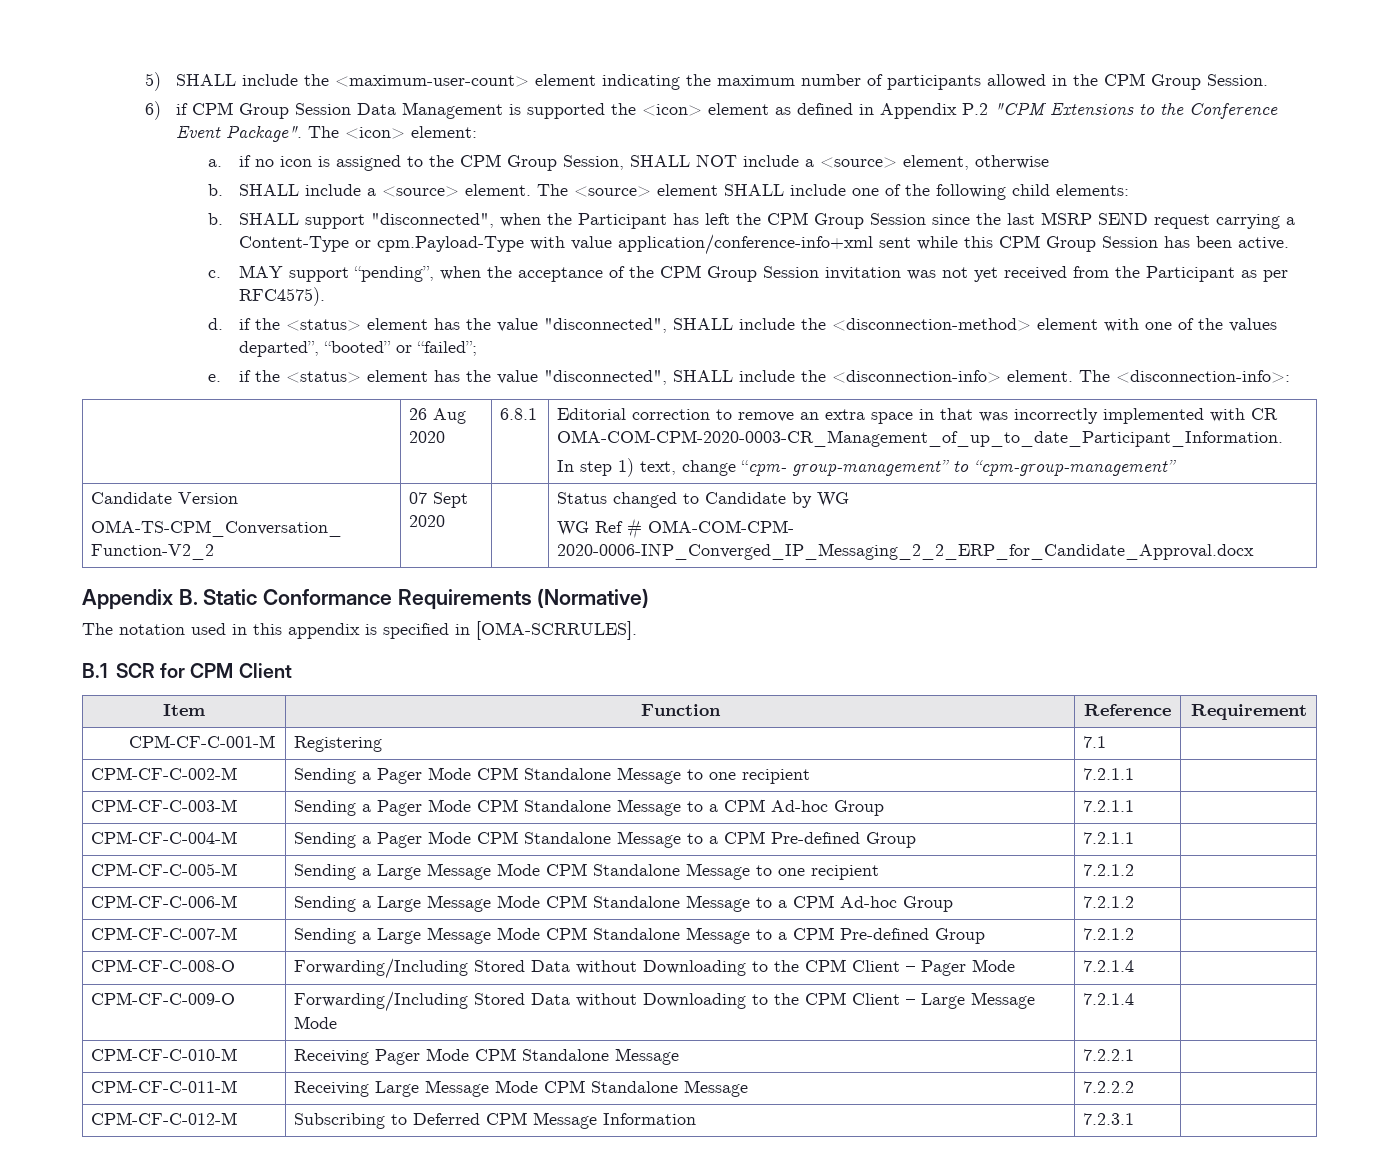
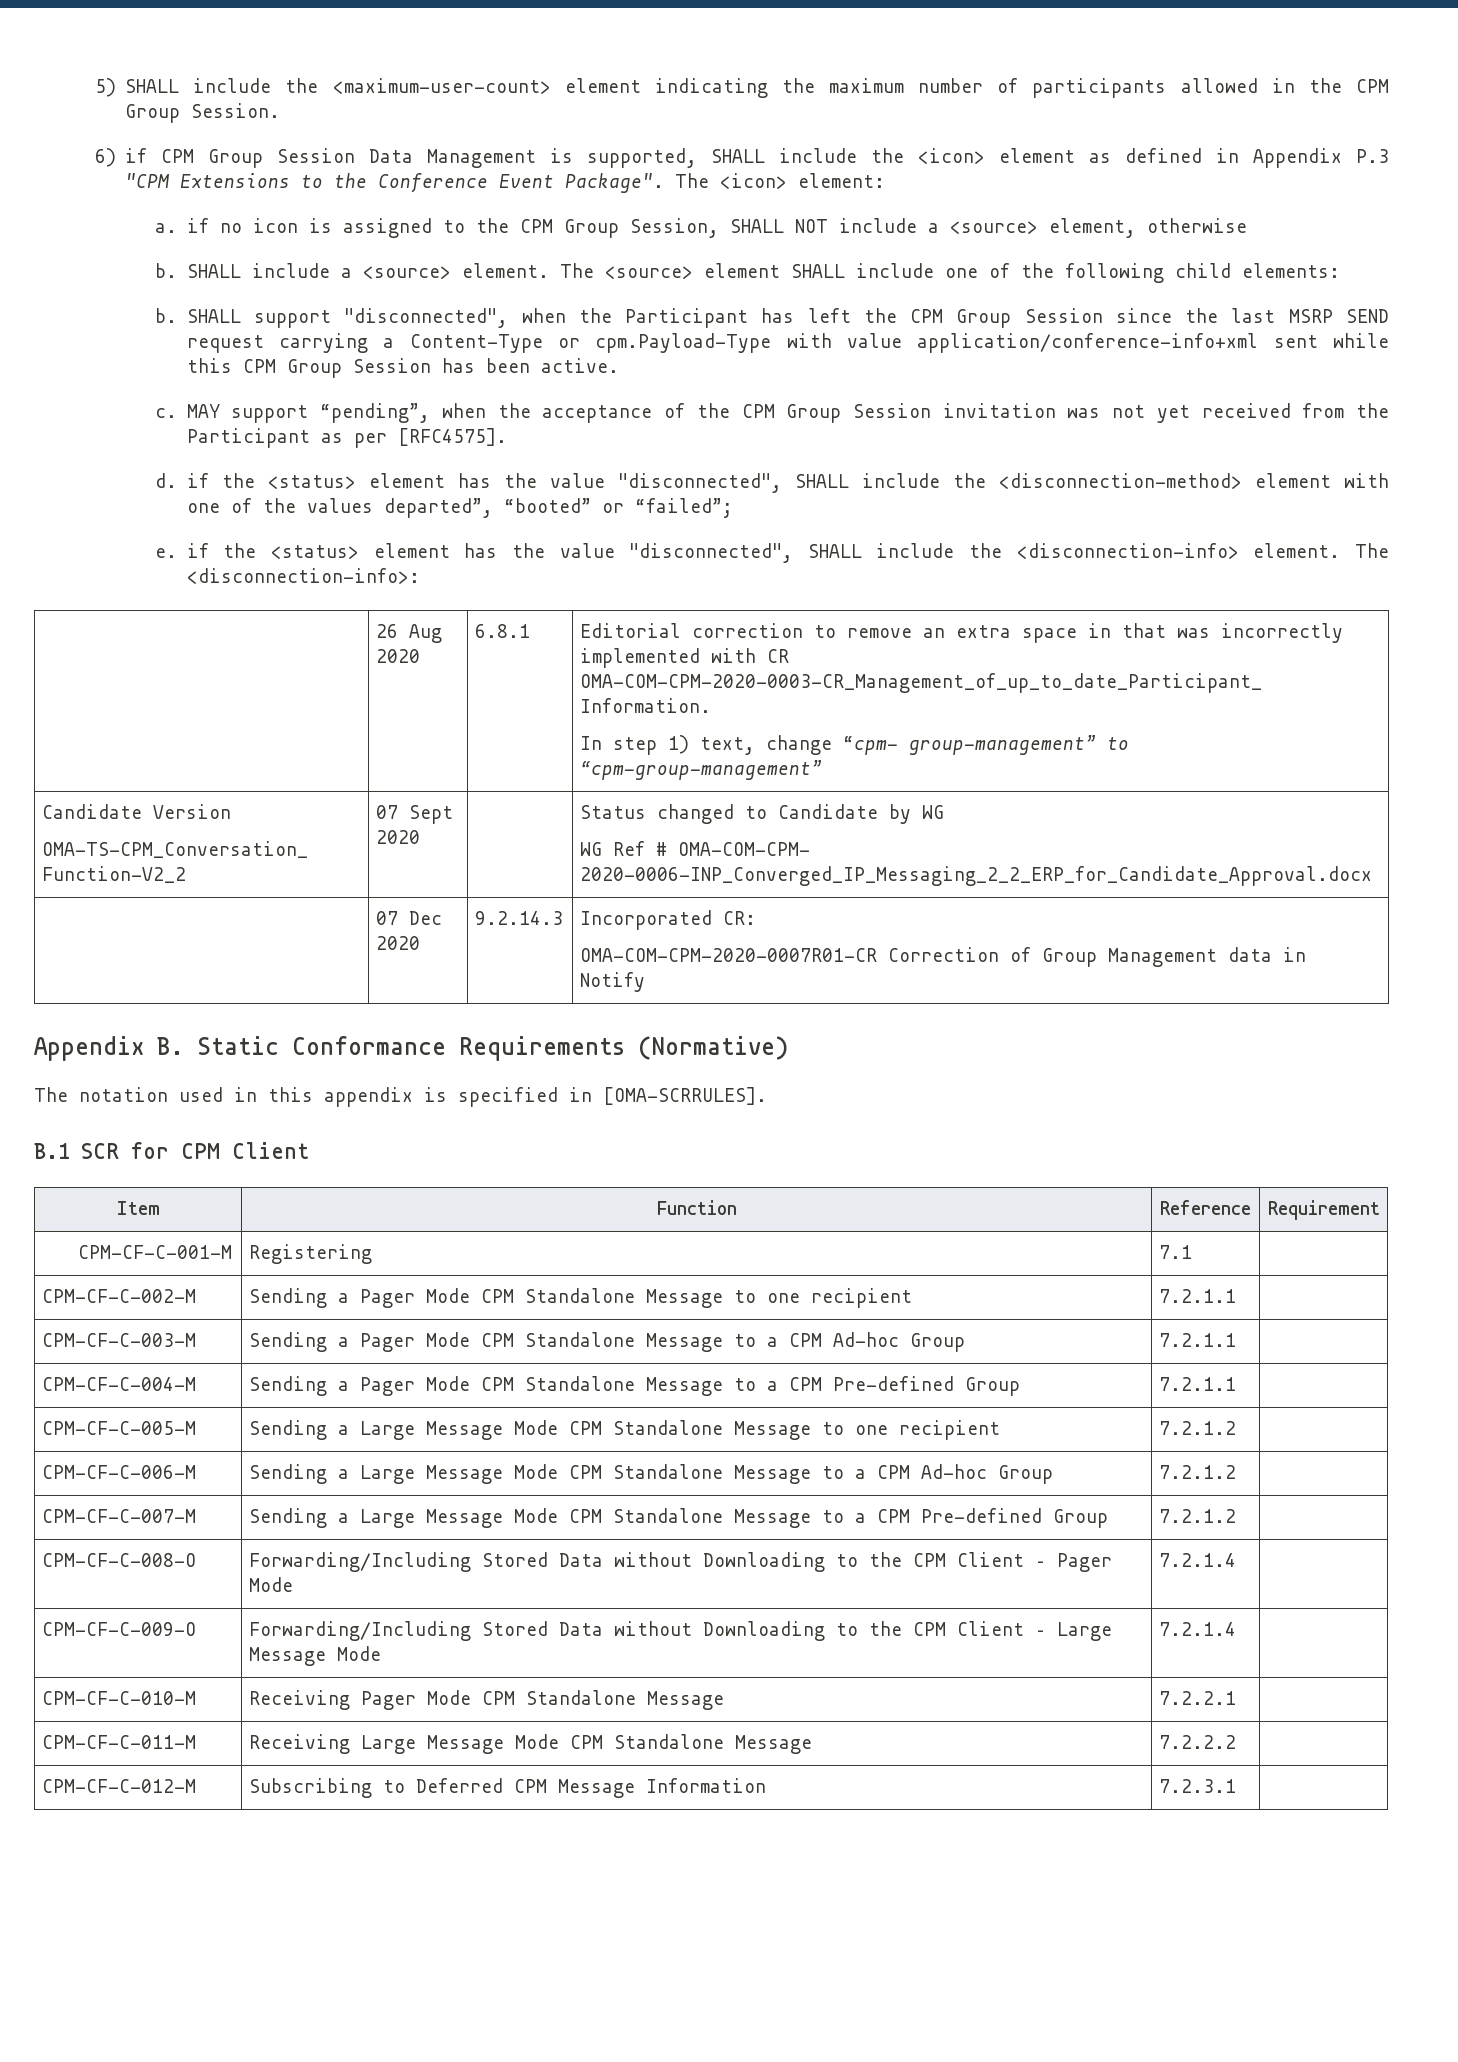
[527,103,606,119] supported -> [587,148,858,168] supported, SHALL include
[962,103,989,115] P.2 -> [1355,149,1389,163] P.3
[239,287,326,306] RFC4575). -> [397,428,507,446] [RFC4575].
(1255, 551) none -> [375,911,442,925] [375,936,420,950] [474,911,563,925] [579,910,756,930] [579,947,1306,967] [579,972,645,992] // | 07 Dec 2020 | 9.2.14.3 | Incorporated CR: // OMA-COM-CPM-2020-0007R01-CR Correction of Group Management data in Notify

